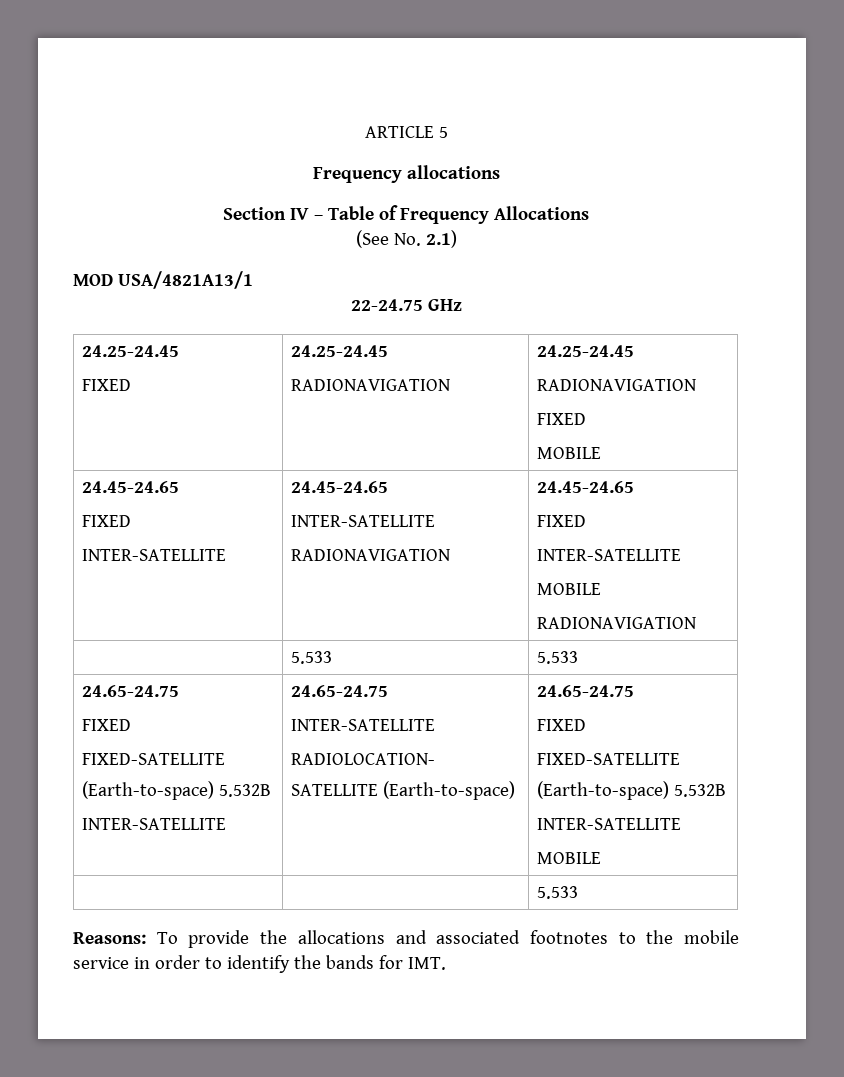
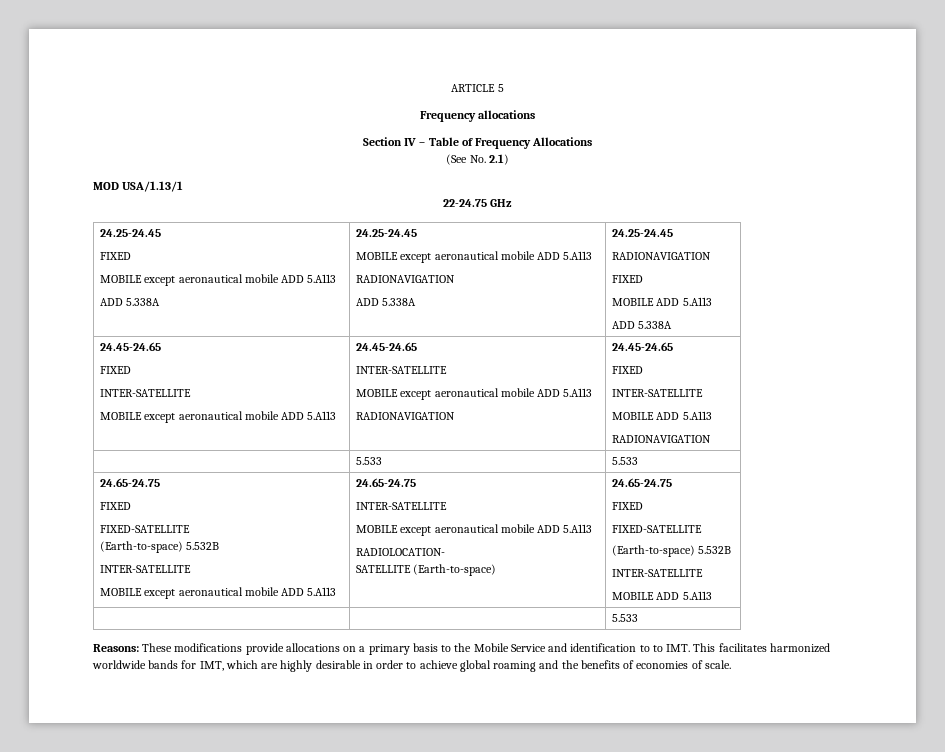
[117,271,253,289] USA/4821A13/1 -> [122,181,184,192] USA/1.13/1
[291,345,389,357] [291,379,451,391] | 24.25-24.45 // RADIONAVIGATION -> [100,274,337,286] [100,298,161,306] [356,229,418,237] [356,251,593,263] [356,275,456,283] [356,298,417,306] // MOBILE except aeronautical mobile ADD 5.A113 // ADD 5.338A | 24.25-24.45 // MOBILE except aeronautical mobile ADD 5.A113 // RADIONAVIGATION // ADD 5.338A
[82,481,180,493] [82,515,132,527] [82,549,227,561] [291,481,389,493] [291,515,436,527] // 24.45-24.65 // FIXED // INTER-SATELLITE | 24.45-24.65 // INTER-SATELLITE -> [656,297,712,306] [612,321,673,329] [100,342,162,351] [100,366,132,374] [100,389,192,397] [100,411,337,423] [356,342,418,351] [356,366,448,374] [356,388,593,400] ADD 5.A113 // ADD 5.338A // 24.45-24.65 // FIXED // INTER-SATELLITE // MOBILE except aeronautical mobile ADD 5.A113 | 24.45-24.65 // INTER-SATELLITE // MOBILE except aeronautical mobile ADD 5.A113
(602, 589) none -> [656,411,712,420] ADD 5.A113
[291,685,389,697] [291,719,436,731] | 24.65-24.75 // INTER-SATELLITE -> [100,587,337,599] [356,478,417,487] [356,502,448,510] [356,524,593,536] // MOBILE except aeronautical mobile ADD 5.A113 | 24.65-24.75 // INTER-SATELLITE // MOBILE except aeronautical mobile ADD 5.A113
(602, 858) none -> [656,591,712,600] ADD 5.A113
[156,930,739,948] [73,955,446,973] To provide the allocations and associated footnotes to the mobile service in order to identify the bands for IMT. -> [142,643,830,655] [92,660,731,672] These modifications provide allocations on a primary basis to the Mobile Service and identification to to IMT. This facilitates harmonized worldwide bands for IMT, which are highly desirable in order to achieve global roaming and the benefits of economies of scale.

